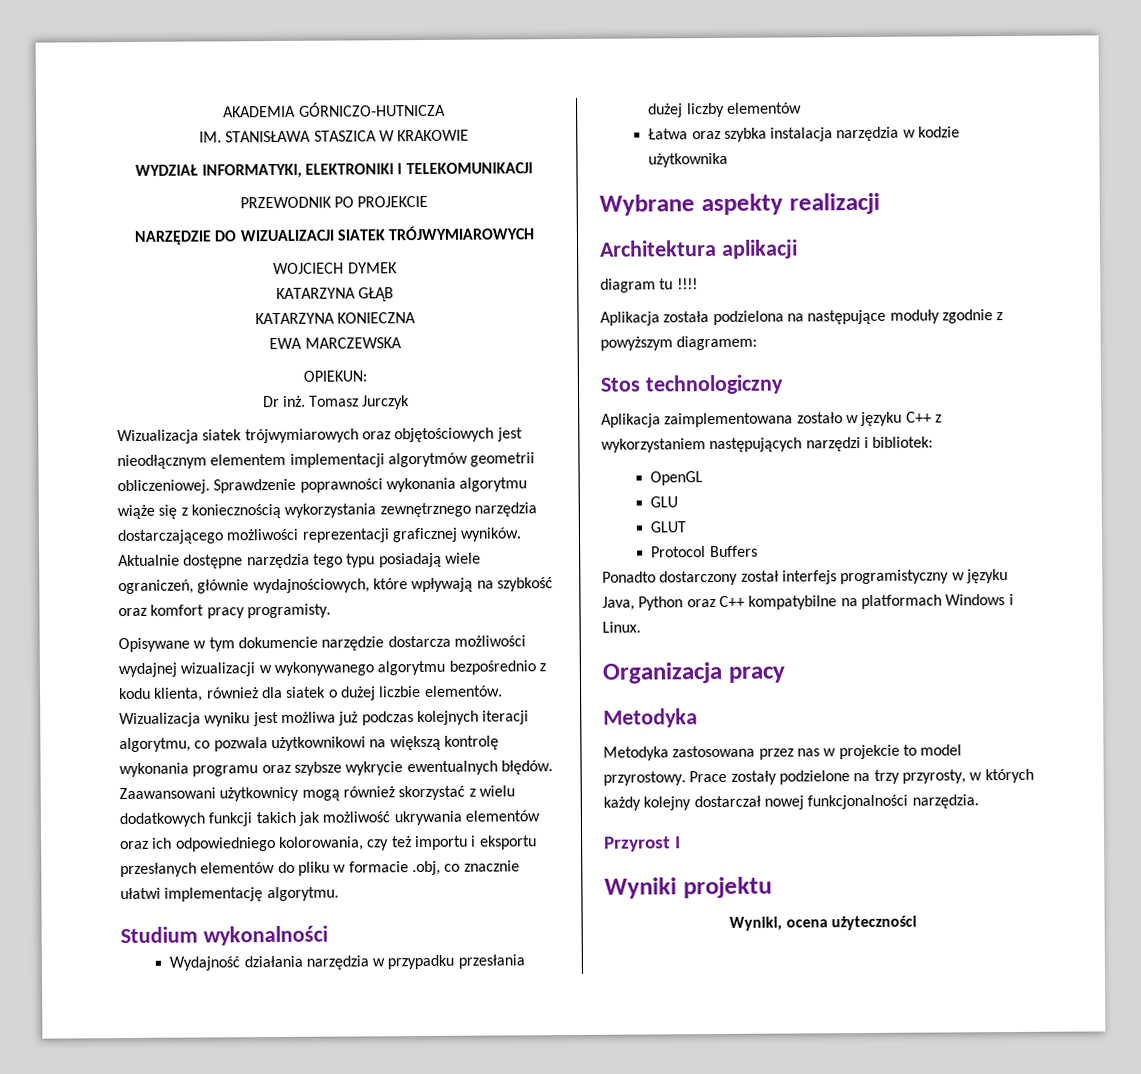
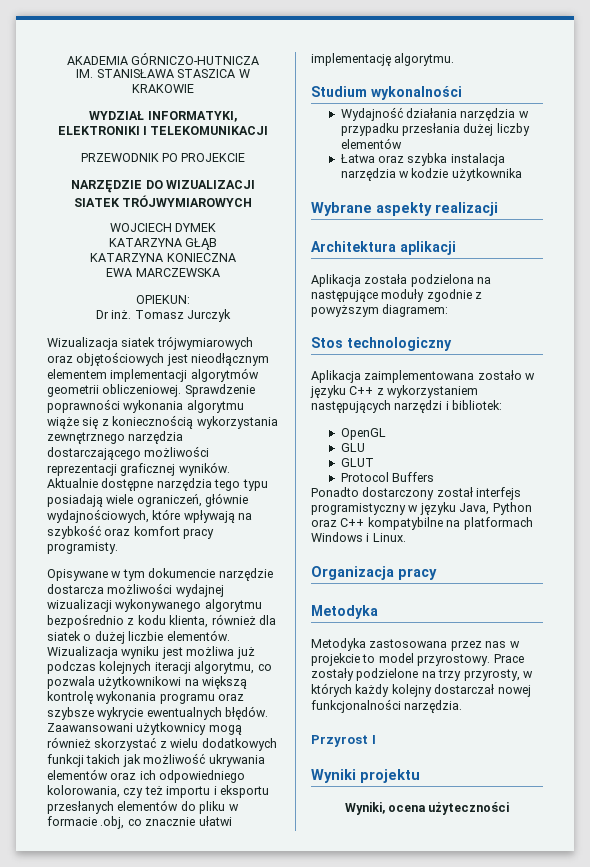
[258,665,272,674] w -> (112, 605) none
[600,278,698,293] // diagram tu !!!! -> (456, 248) none

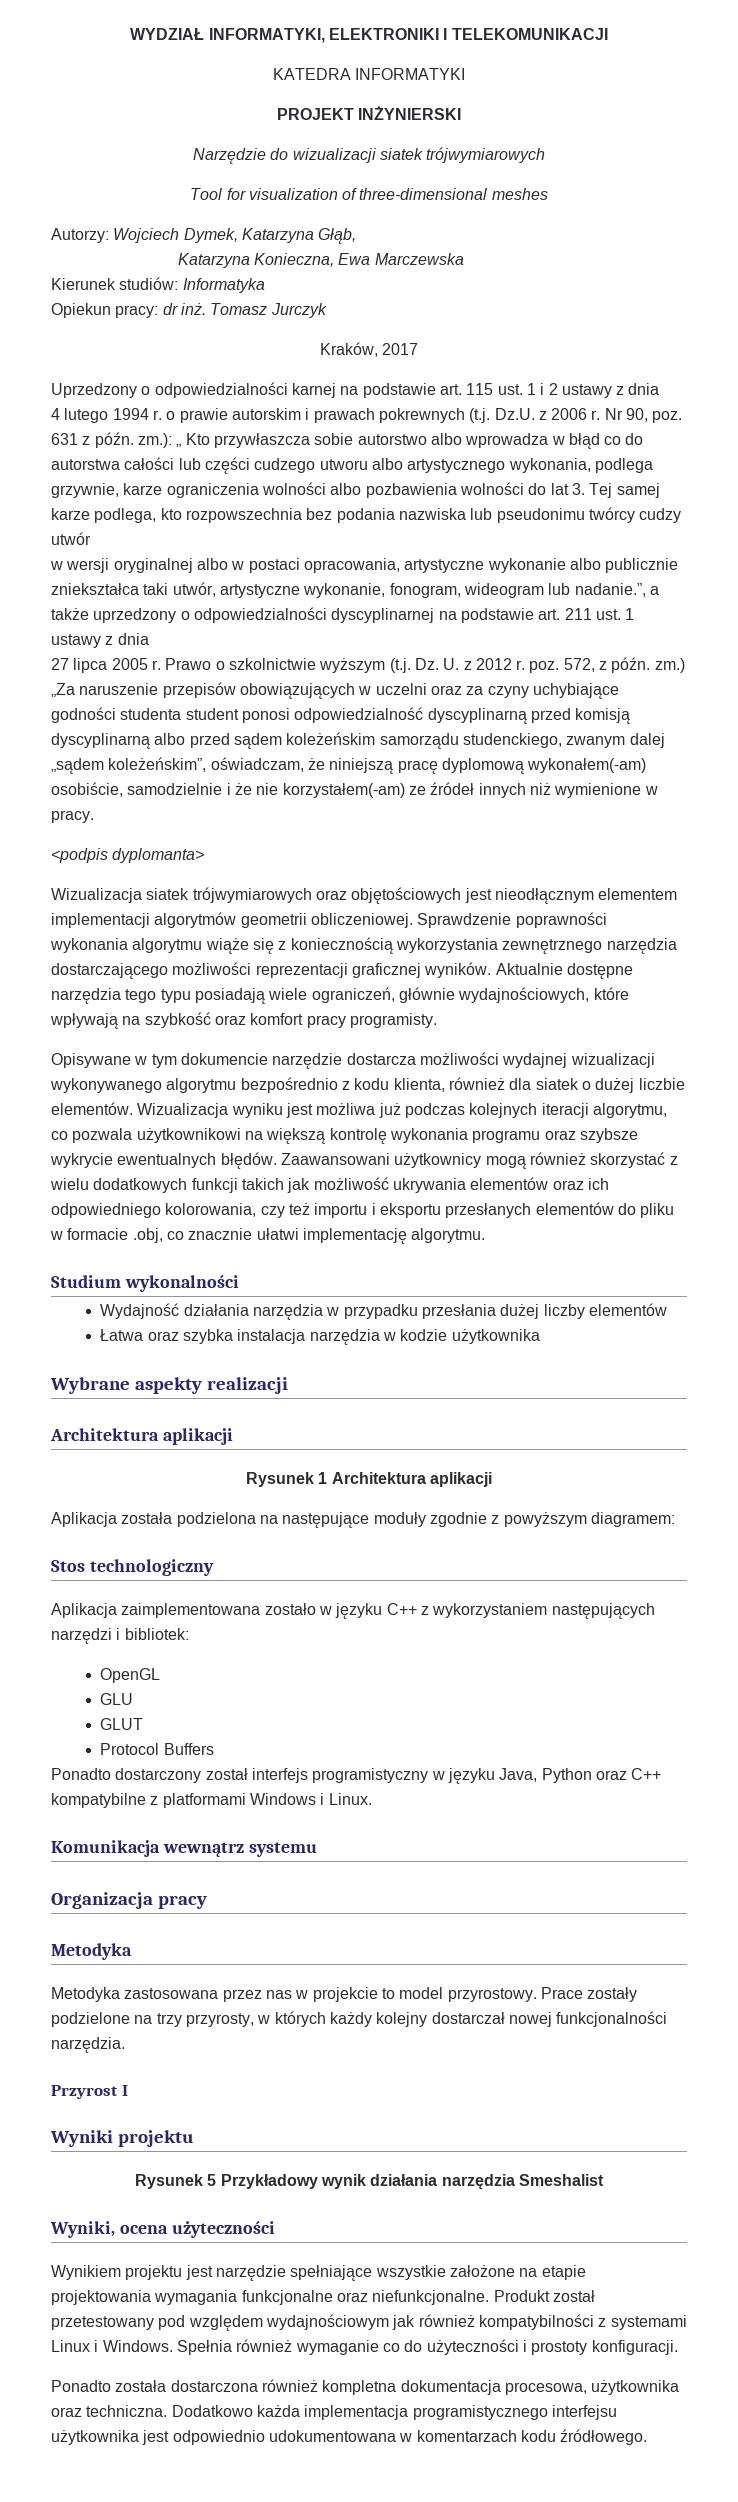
[66,53,260,65] [76,69,250,78] [132,84,194,93] AKADEMIA GÓRNICZO-HUTNICZA // IM. STANISŁAWA STASZICA W KRAKOWIE // -> (130, 34) none
[80,153,246,162] [71,180,255,193] [73,195,253,207] [109,223,217,232] [108,238,218,250] [90,253,236,262] [106,268,220,277] [136,295,190,304] [95,309,232,322] PRZEWODNIK PO PROJEKCIE // NARZĘDZIE DO WIZUALIZACJI SIATEK TRÓJWYMIAROWYCH // WOJCIECH DYMEK // KATARZYNA GŁĄB // KATARZYNA KONIECZNA // EWA MARCZEWSKA // OPIEKUN: // Dr inż. Tomasz Jurczyk -> [272,68,466,80] [276,106,462,120] [192,147,546,164] [190,188,548,200] [51,228,357,244] [177,253,464,268] [51,277,265,293] [51,303,327,318] [319,342,419,357] [51,382,660,398] [51,408,683,423] [51,432,644,449] [51,457,653,474] [51,482,660,498] [51,507,682,523] [51,532,91,545] [50,558,679,573] [51,582,659,598] [51,607,635,623] [51,633,149,648] [51,657,685,673] [51,682,619,699] [51,707,631,724] [51,732,665,749] [51,757,647,774] [51,782,658,798] [51,810,94,823] [51,848,205,863] KATEDRA INFORMATYKI // PROJEKT INŻYNIERSKI // Narzędzie do wizualizacji siatek trójwymiarowych // Tool for visualization of three-dimensional meshes // Autorzy: Wojciech Dymek, Katarzyna Głąb, // Katarzyna Konieczna, Ewa Marczewska // Kierunek studiów: Informatyka // Opiekun pracy: dr inż. Tomasz Jurczyk // Kraków, 2017 // Uprzedzony o odpowiedzialności karnej na podstawie art. 115 ust. 1 i 2 ustawy z dnia // 4 lutego 1994 r. o prawie autorskim i prawach pokrewnych (t.j. Dz.U. z 2006 r. Nr 90, poz. 631 z późn. zm.): „ Kto przywłaszcza sobie autorstwo albo wprowadza w błąd co do autorstwa całości lub części cudzego utworu albo artystycznego wykonania, podlega grzywnie, karze ograniczenia wolności albo pozbawienia wolności do lat 3. Tej samej karze podlega, kto rozpowszechnia bez podania nazwiska lub pseudonimu twórcy cudzy utwór // w wersji oryginalnej albo w postaci opracowania, artystyczne wykonanie albo publicznie zniekształca taki utwór, artystyczne wykonanie, fonogram, wideogram lub nadanie.”, a także uprzedzony o odpowiedzialności dyscyplinarnej na podstawie art. 211 ust. 1 ustawy z dnia // 27 lipca 2005 r. Prawo o szkolnictwie wyższym (t.j. Dz. U. z 2012 r. poz. 572, z późn. zm.) „Za naruszenie przepisów obowiązujących w uczelni oraz za czyny uchybiające godności studenta student ponosi odpowiedzialność dyscyplinarną przed komisją dyscyplinarną albo przed sądem koleżeńskim samorządu studenckiego, zwanym dalej „sądem koleżeńskim”, oświadczam, że niniejszą pracę dyplomową wykonałem(-am) osobiście, samodzielnie i że nie korzystałem(-am) ze źródeł innych niż wymienione w pracy. // <podpis dyplomanta>
(456, 248) none -> [246,1472,492,1487] // Rysunek 1 Architektura aplikacji
[446,517,533,530] na platformach -> [150,1793,246,1808] z platformami
(406, 537) none -> [51,1840,317,1857] // Komunikacja wewnątrz systemu
[344,802,510,815] Wyniki, ocena użyteczności -> [135,2174,604,2190] [50,2221,275,2238] [51,2265,586,2281] [51,2290,595,2305] [51,2314,687,2331] [51,2339,678,2355] [51,2379,680,2395] [51,2405,617,2420] [51,2429,648,2445] Rysunek 5 Przykładowy wynik działania narzędzia Smeshalist // Wyniki, ocena użyteczności // Wynikiem projektu jest narzędzie spełniające wszystkie założone na etapie projektowania wymagania funkcjonalne oraz niefunkcjonalne. Produkt został przetestowany pod względem wydajnościowym jak również kompatybilności z systemami Linux i Windows. Spełnia również wymaganie co do użyteczności i prostoty konfiguracji. // Ponadto została dostarczona również kompletna dokumentacja procesowa, użytkownika oraz techniczna. Dodatkowo każda implementacja programistycznego interfejsu użytkownika jest odpowiednio udokumentowana w komentarzach kodu źródłowego.

